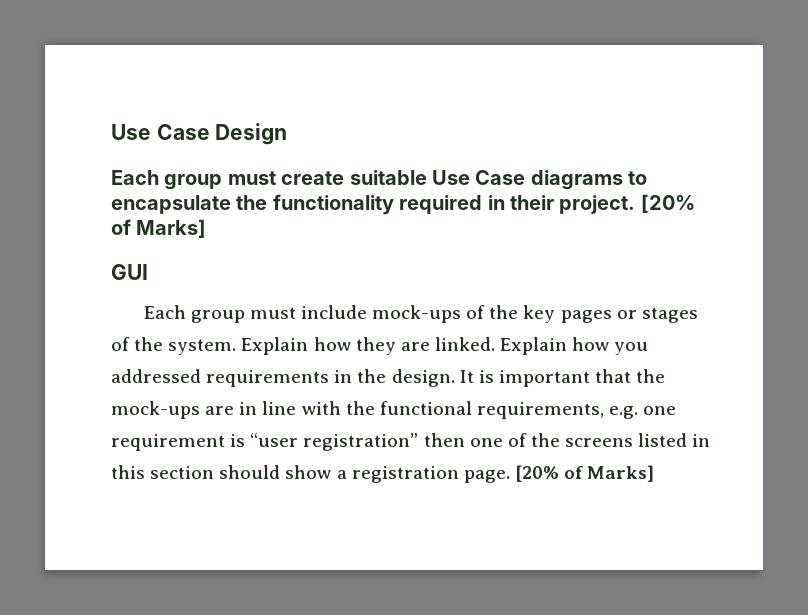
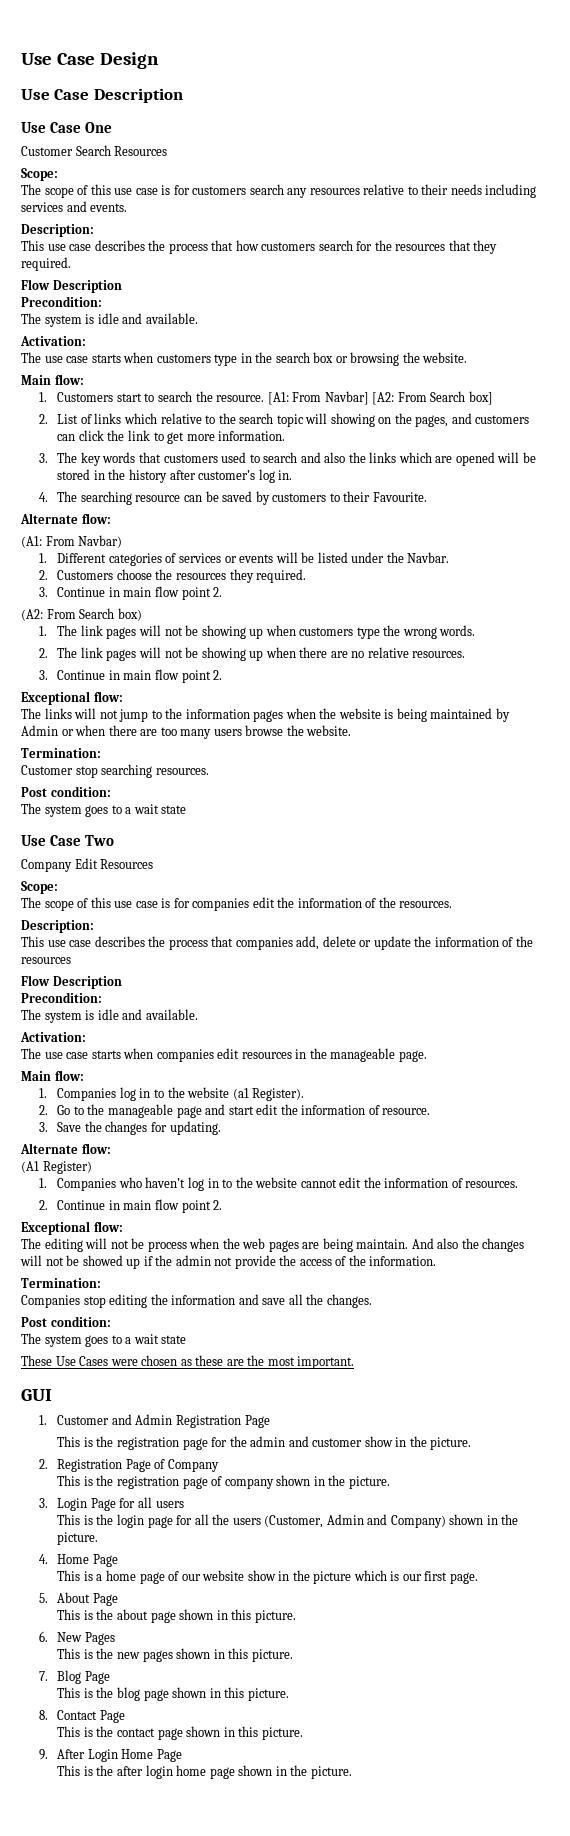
[111,170,648,190] [111,194,695,215] [111,219,207,238] [111,264,148,280] [143,305,698,323] [111,337,649,355] [111,369,666,387] [111,401,677,419] [111,433,711,451] [111,465,655,483] Each group must create suitable Use Case diagrams to encapsulate the functionality required in their project. [20% of Marks] // GUI // Each group must include mock-ups of the key pages or stages of the system. Explain how they are linked. Explain how you addressed requirements in the design. It is important that the mock-ups are in line with the functional requirements, e.g. one requirement is “user registration” then one of the screens listed in this section should show a registration page. [20% of Marks] -> [21,88,183,103] [21,122,112,133] [21,145,168,156] [21,168,58,181] [21,184,537,198] [21,201,128,212] [21,224,94,237] [21,240,498,254] [21,257,71,271] [21,279,122,293] [21,296,102,307] [21,313,198,327] [20,336,86,346] [21,352,468,366] [21,374,84,385] [39,391,493,405] [39,413,530,427] [57,430,286,444] [39,452,536,466] [57,469,293,483] [39,491,427,505] [20,513,111,524] [21,535,123,548] [39,552,450,566] [39,569,307,583] [39,586,223,600] [21,608,142,621] [39,625,476,639] [39,647,466,661] [39,669,223,683] [21,691,123,705] [21,708,510,722] [21,725,352,739] [21,748,101,758] [21,764,209,778] [21,786,111,797] [21,803,187,817] [21,835,114,846] [21,858,154,872] [21,881,58,894] [21,897,453,911] [21,920,94,933] [21,936,533,950] [21,957,71,964] [21,975,122,989] [21,992,102,1003] [21,1009,198,1023] [20,1032,86,1042] [21,1048,427,1062] [21,1070,84,1081] [39,1087,305,1101] [39,1104,431,1118] [39,1121,221,1135] [20,1143,111,1154] [21,1161,92,1174] [39,1177,519,1191] [39,1199,223,1213] [21,1221,123,1235] [21,1238,525,1252] [20,1255,437,1269] [21,1278,101,1288] [21,1294,372,1308] [21,1316,111,1327] [21,1333,187,1347] [21,1355,355,1369] [21,1389,52,1401] [39,1414,270,1428] [57,1436,472,1450] [39,1459,219,1472] [57,1475,390,1489] [39,1497,184,1511] [57,1514,519,1528] [57,1532,99,1545] [39,1554,118,1567] [57,1570,478,1584] [39,1592,118,1606] [57,1609,296,1623] [39,1631,115,1645] [57,1648,293,1662] [39,1670,110,1684] [57,1687,289,1701] [39,1710,125,1723] [57,1726,303,1740] [39,1749,182,1762] [57,1765,352,1779] Use Case Description // Use Case One // Customer Search Resources // Scope: // The scope of this use case is for customers search any resources relative to their needs including services and events. // Description: // This use case describes the process that how customers search for the resources that they required. // Flow Description // Precondition: // The system is idle and available. // Activation: // The use case starts when customers type in the search box or browsing the website. // Main flow: // 1. Customers start to search the resource. [A1: From Navbar] [A2: From Search box] // 2. List of links which relative to the search topic will showing on the pages, and customers can click the link to get more information. // 3. The key words that customers used to search and also the links which are opened will be stored in the history after customer’s log in. // 4. The searching resource can be saved by customers to their Favourite. // Alternate flow: // (A1: From Navbar) // 1. Different categories of services or events will be listed under the Navbar. // 2. Customers choose the resources they required. // 3. Continue in main flow point 2. // (A2: From Search box) // 1. The link pages will not be showing up when customers type the wrong words. // 2. The link pages will not be showing up when there are no relative resources. // 3. Continue in main flow point 2. // Exceptional flow: // The links will not jump to the information pages when the website is being maintained by Admin or when there are too many users browse the website. // Termination: // Customer stop searching resources. // Post condition: // The system goes to a wait state // Use Case Two // Company Edit Resources // Scope: // The scope of this use case is for companies edit the information of the resources. // Description: // This use case describes the process that companies add, delete or update the information of the resources // Flow Description // Precondition: // The system is idle and available. // Activation: // The use case starts when companies edit resources in the manageable page. // Main flow: // 1. Companies log in to the website (a1 Register). // 2. Go to the manageable page and start edit the information of resource. // 3. Save the changes for updating. // Alternate flow: // (A1 Register) // 1. Companies who haven’t log in to the website cannot edit the information of resources. // 2. Continue in main flow point 2. // Exceptional flow: // The editing will not be process when the web pages are being maintain. And also the changes will not be showed up if the admin not provide the access of the information. // Termination: // Companies stop editing the information and save all the changes. // Post condition: // The system goes to a wait state // These Use Cases were chosen as these are the most important. // GUI // 1. Customer and Admin Registration Page // This is the registration page for the admin and customer show in the picture. // 2. Registration Page of Company // This is the registration page of company shown in the picture. // 3. Login Page for all users // This is the login page for all the users (Customer, Admin and Company) shown in the picture. // 4. Home Page // This is a home page of our website show in the picture which is our first page. // 5. About Page // This is the about page shown in this picture. // 6. New Pages // This is the new pages shown in this picture. // 7. Blog Page // This is the blog page shown in this picture. // 8. Contact Page // This is the contact page shown in this picture. // 9. After Login Home Page // This is the after login home page shown in the picture.

